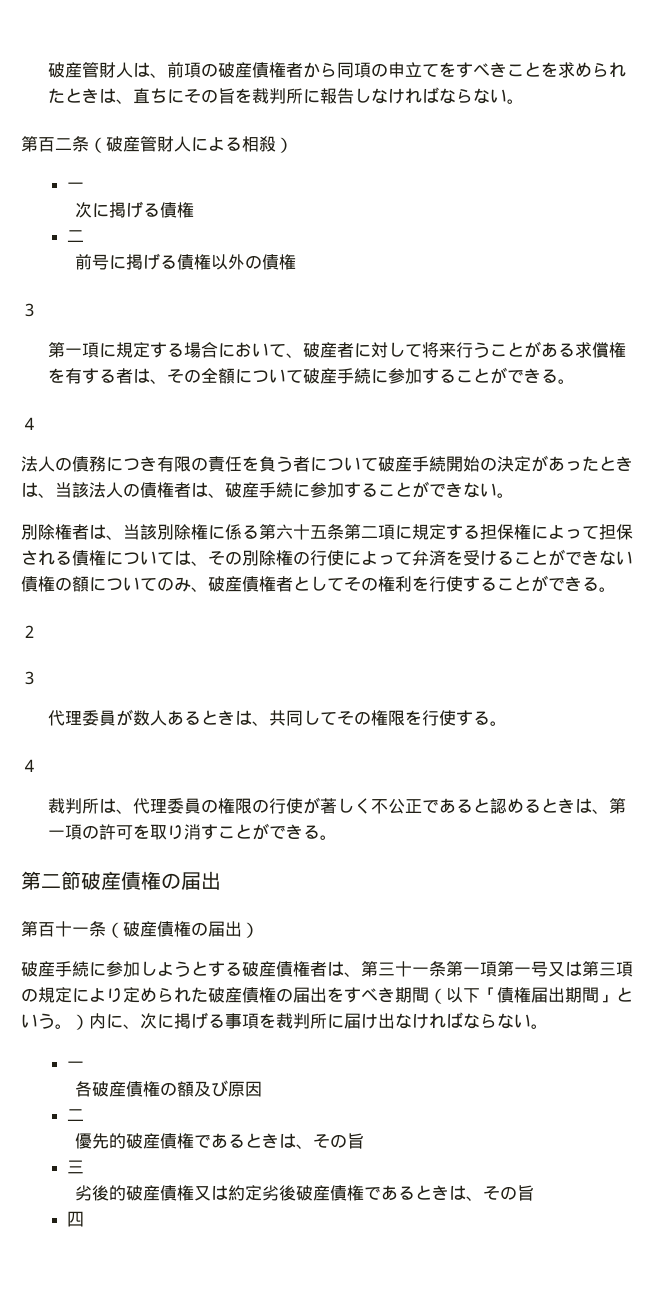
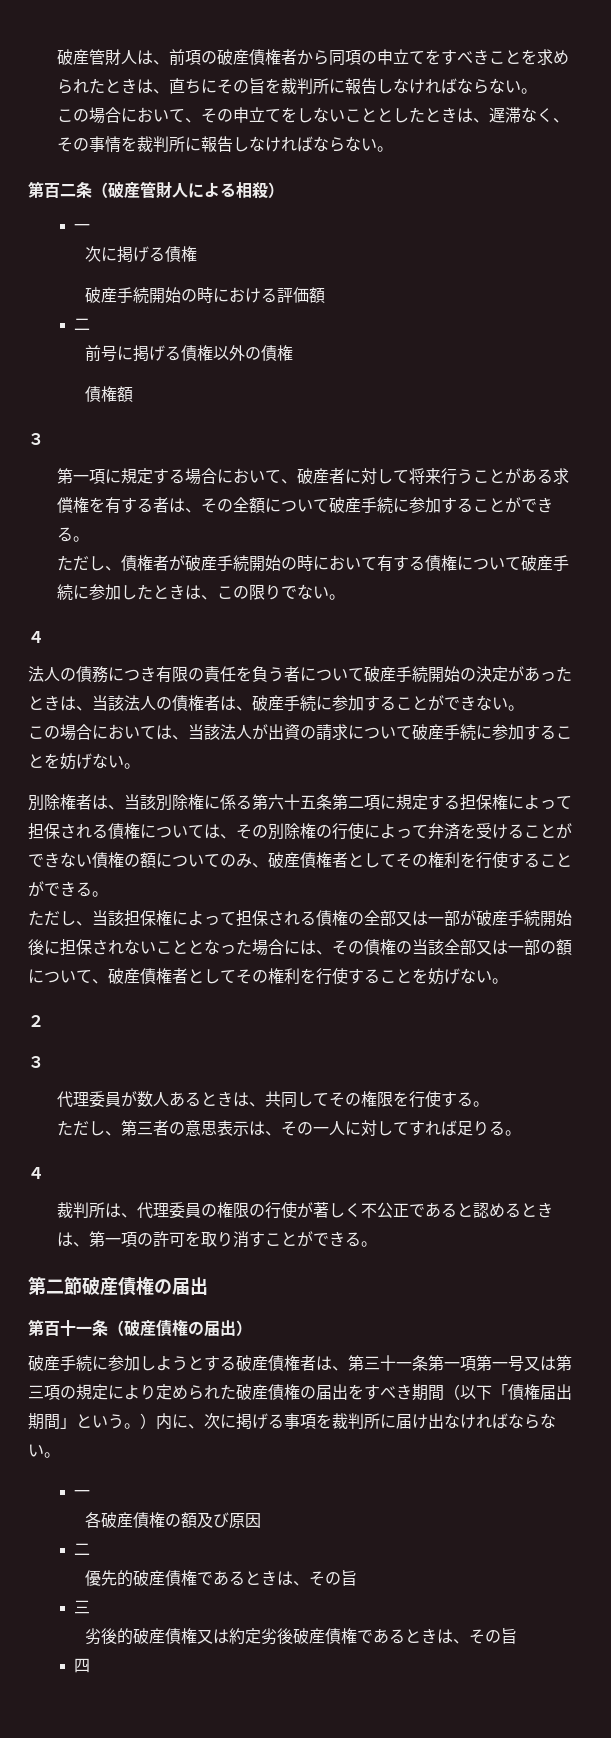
(525, 101) none -> [56,107,569,124] [56,136,393,153] // この場合において、その申立てをしないこととしたときは、遅滞なく、その事情を裁判所に報告しなければならない。
(195, 210) none -> [85,287,326,304] // 破産手続開始の時における評価額
(297, 262) none -> [85,386,134,402] // 債権額
(576, 381) none -> [56,555,569,572] [56,584,345,600] // ただし、債権者が破産手続開始の時において有する債権について破産手続に参加したときは、この限りでない。
(514, 495) none -> [28,724,572,741] [28,753,140,770] // この場合においては、当該法人が出資の請求について破産手続に参加することを妨げない。
(616, 589) none -> [28,910,572,927] [28,939,572,956] [28,968,508,985] // ただし、当該担保権によって担保される債権の全部又は一部が破産手続開始後に担保されないこととなった場合には、その債権の当該全部又は一部の額について、破産債権者としてその権利を行使することを妨げない。
(508, 723) none -> [56,1120,521,1136] // ただし、第三者の意思表示は、その一人に対してすれば足りる。

